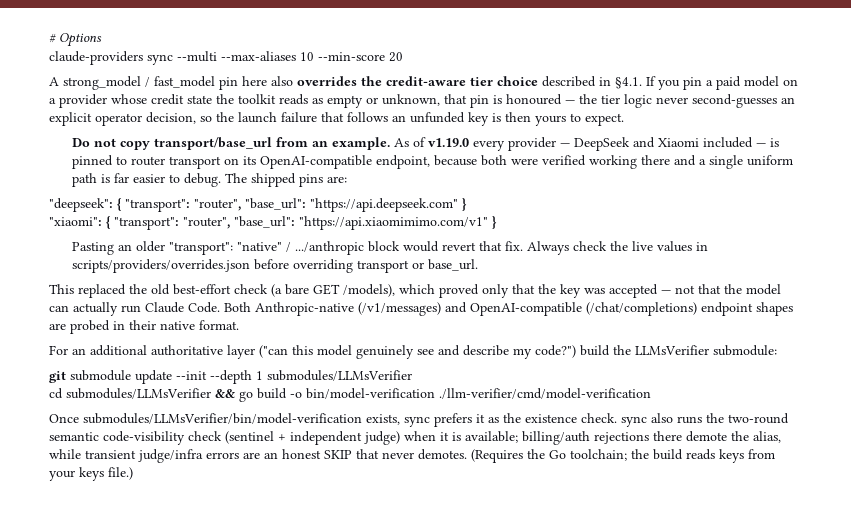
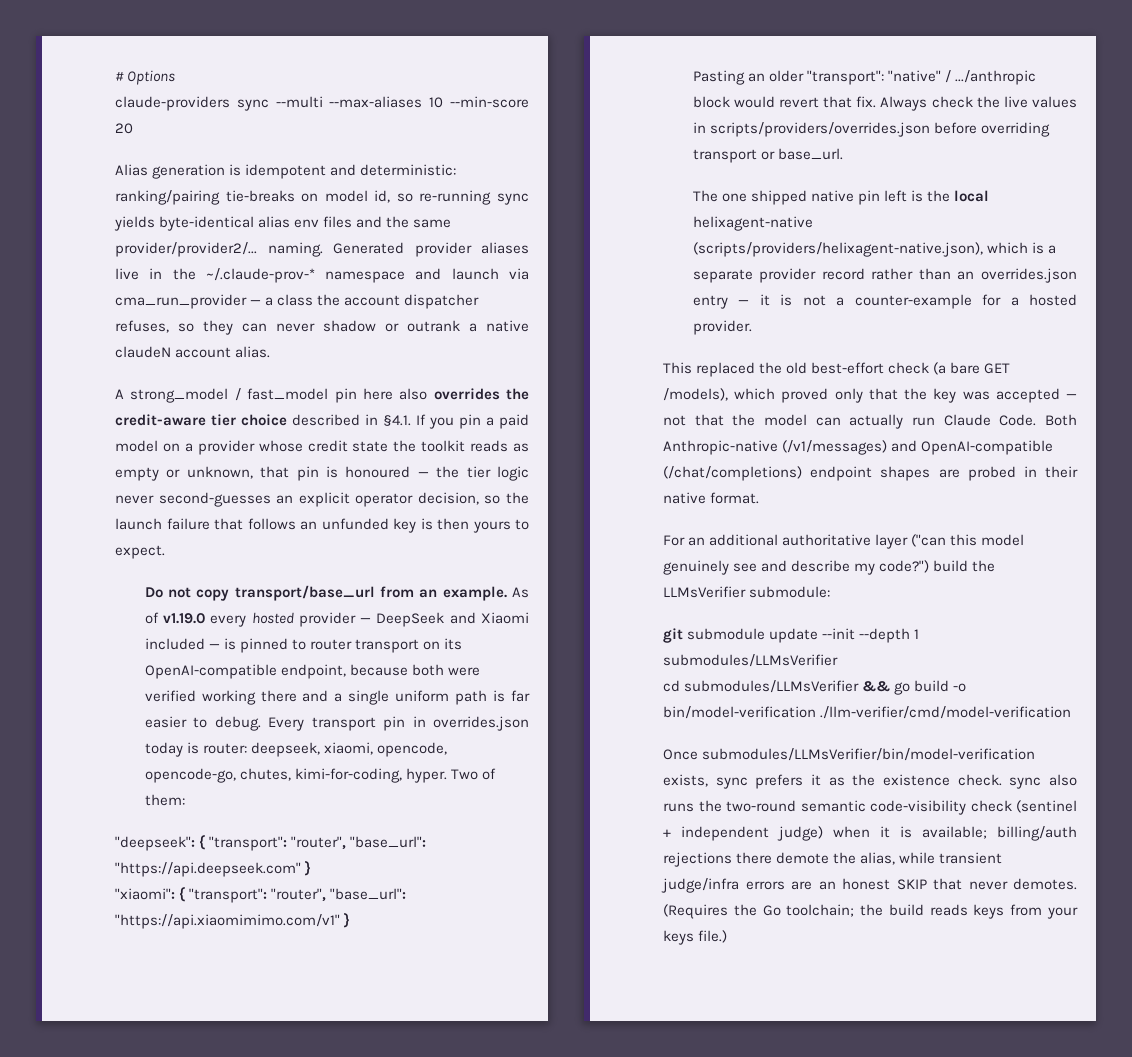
(403, 57) none -> [115,164,457,179] [115,190,529,205] [114,216,452,231] [115,242,529,257] [115,268,529,283] [115,294,480,309] [115,320,529,335] [115,346,271,358] // Alias generation is idempotent and deterministic: ranking/pairing tie-breaks on model id, so re-running sync yields byte-identical alias env files and the same provider/provider2/... naming. Generated provider aliases live in the ~/.claude-prov-* namespace and launch via cma_run_provider — a class the account dispatcher refuses, so they can never shadow or outrank a native claudeN account alias.
(506, 145) none -> [251,612,294,624] hosted
[225,173,348,187] The shipped pins are: -> [268,716,529,731] [144,742,447,757] [144,768,496,783] [144,794,185,806] Every transport pin in overrides.json today is router: deepseek, xiaomi, opencode, opencode-go, chutes, kimi-for-coding, hyper. Two of them:
(479, 265) none -> [692,190,990,205] [692,216,813,231] [692,242,1056,257] [692,268,1077,283] [692,294,1077,309] [692,320,752,335] // The one shipped native pin left is the local helixagent-native (scripts/providers/helixagent-native.json), which is a separate provider record rather than an overrides.json entry — it is not a counter-example for a hosted provider.

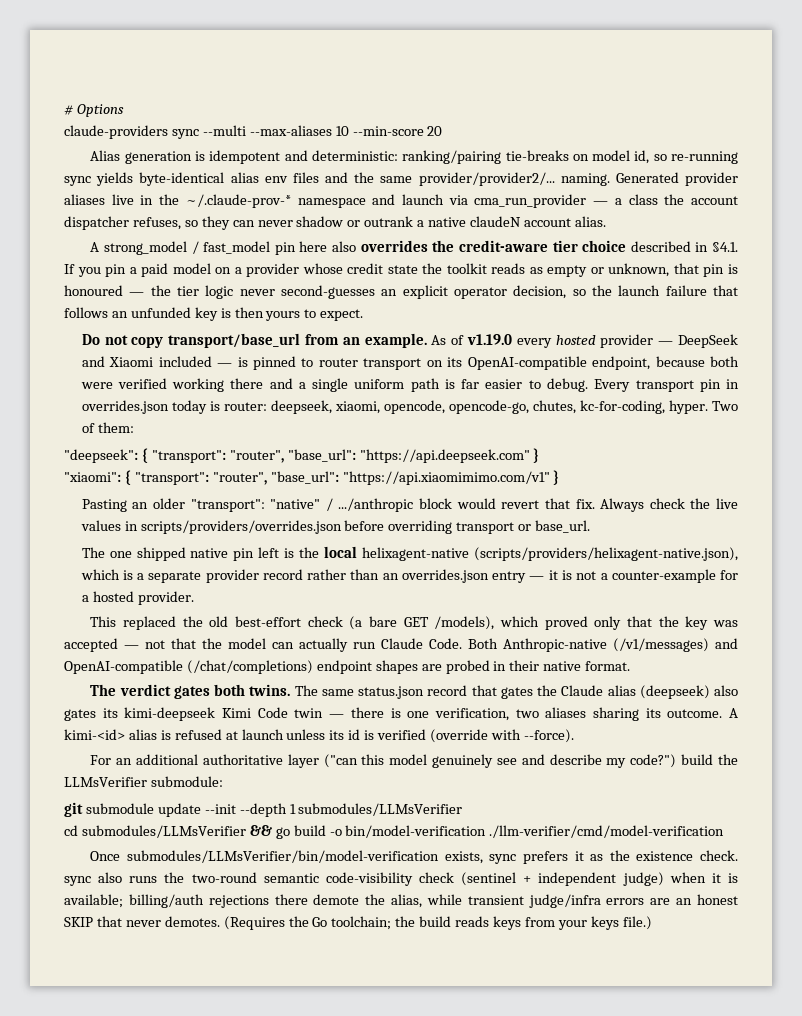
[294,768,402,783] kimi-for-coding, -> [579,400,665,414] kc-for-coding,
(760, 498) none -> [90,684,738,699] [64,707,738,721] [64,729,574,743] // The verdict gates both twins. The same status.json record that gates the Claude alias (deepseek) also gates its kimi-deepseek Kimi Code twin — there is one verification, two aliases sharing its outcome. A kimi-<id> alias is refused at launch unless its id is verified (override with --force).

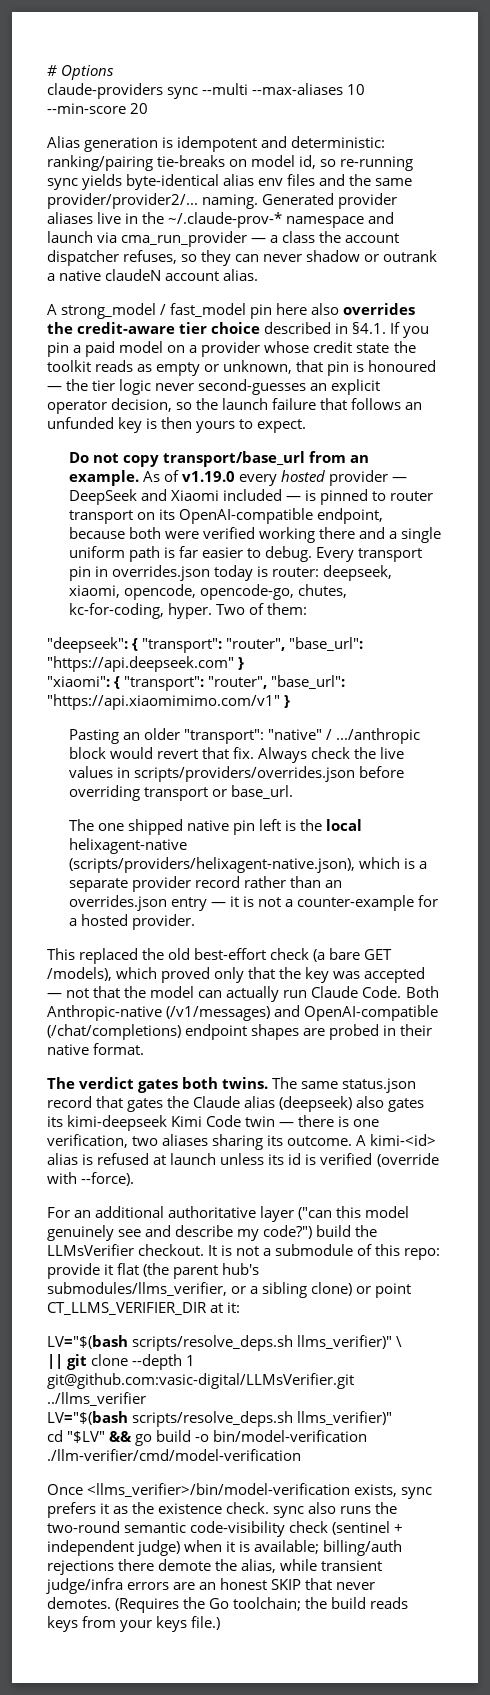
[150,776,223,787] [64,802,463,817] submodule: // git submodule update --init --depth 1 submodules/LLMsVerifier -> [138,1244,441,1260] [47,1263,260,1279] [47,1282,412,1298] [47,1302,241,1315] [47,1335,403,1351] [47,1354,196,1370] [47,1373,354,1389] [47,1392,146,1406] [47,1411,393,1427] checkout. It is not a submodule of this repo: provide it flat (the parent hub's submodules/llms_verifier, or a sibling clone) or point CT_LLMS_VERIFIER_DIR at it: // LV="$(bash scripts/resolve_deps.sh llms_verifier)" \ // || git clone --depth 1 git@github.com:vasic-digital/LLMsVerifier.git ../llms_verifier // LV="$(bash scripts/resolve_deps.sh llms_verifier)"
[81,825,246,838] submodules/LLMsVerifier -> [67,1431,106,1443] "$LV"
[127,850,440,863] submodules/LLMsVerifier/bin/model-verification -> [87,1483,351,1497] <llms_verifier>/bin/model-verification

